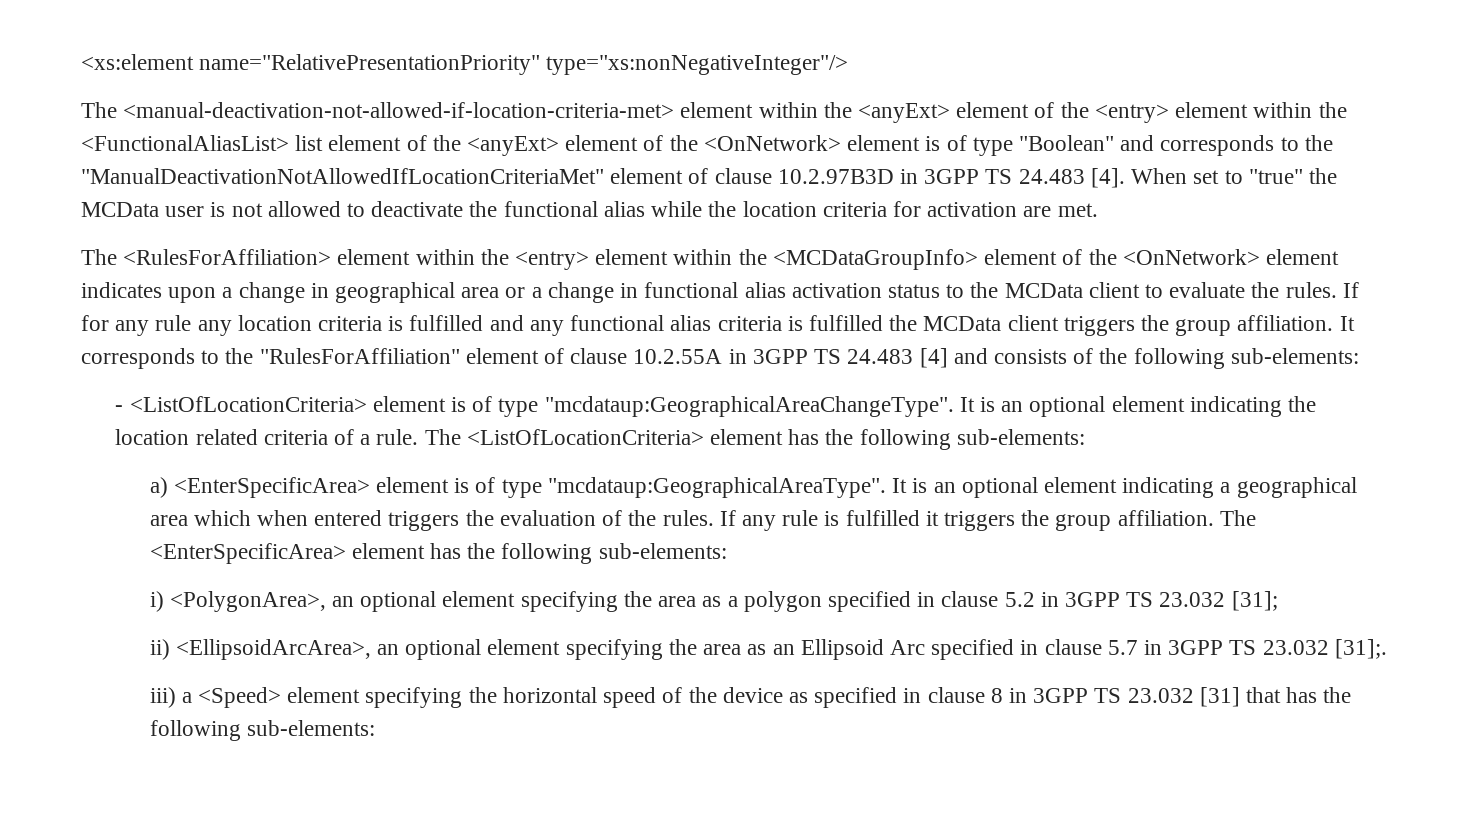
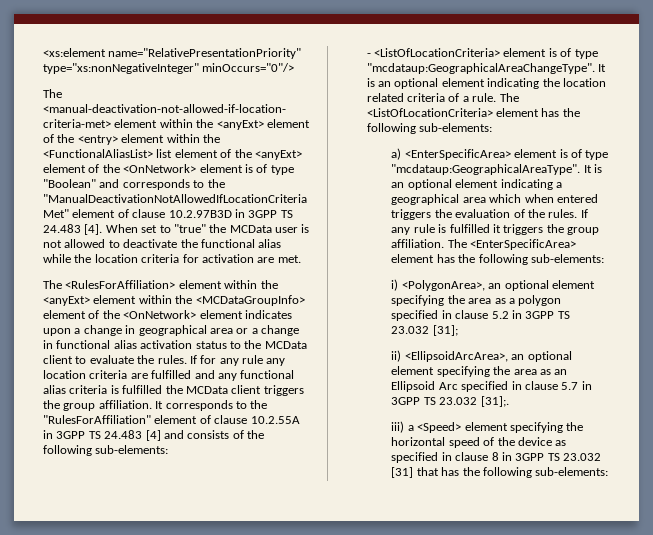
[546,55,849,75] type="xs:nonNegativeInteger"/> -> [43,63,295,74] type="xs:nonNegativeInteger" minOccurs="0"/>
[515,251,590,270] <entry> -> [43,296,90,306] <anyExt>
[388,316,404,331] is -> [130,373,148,379] are

